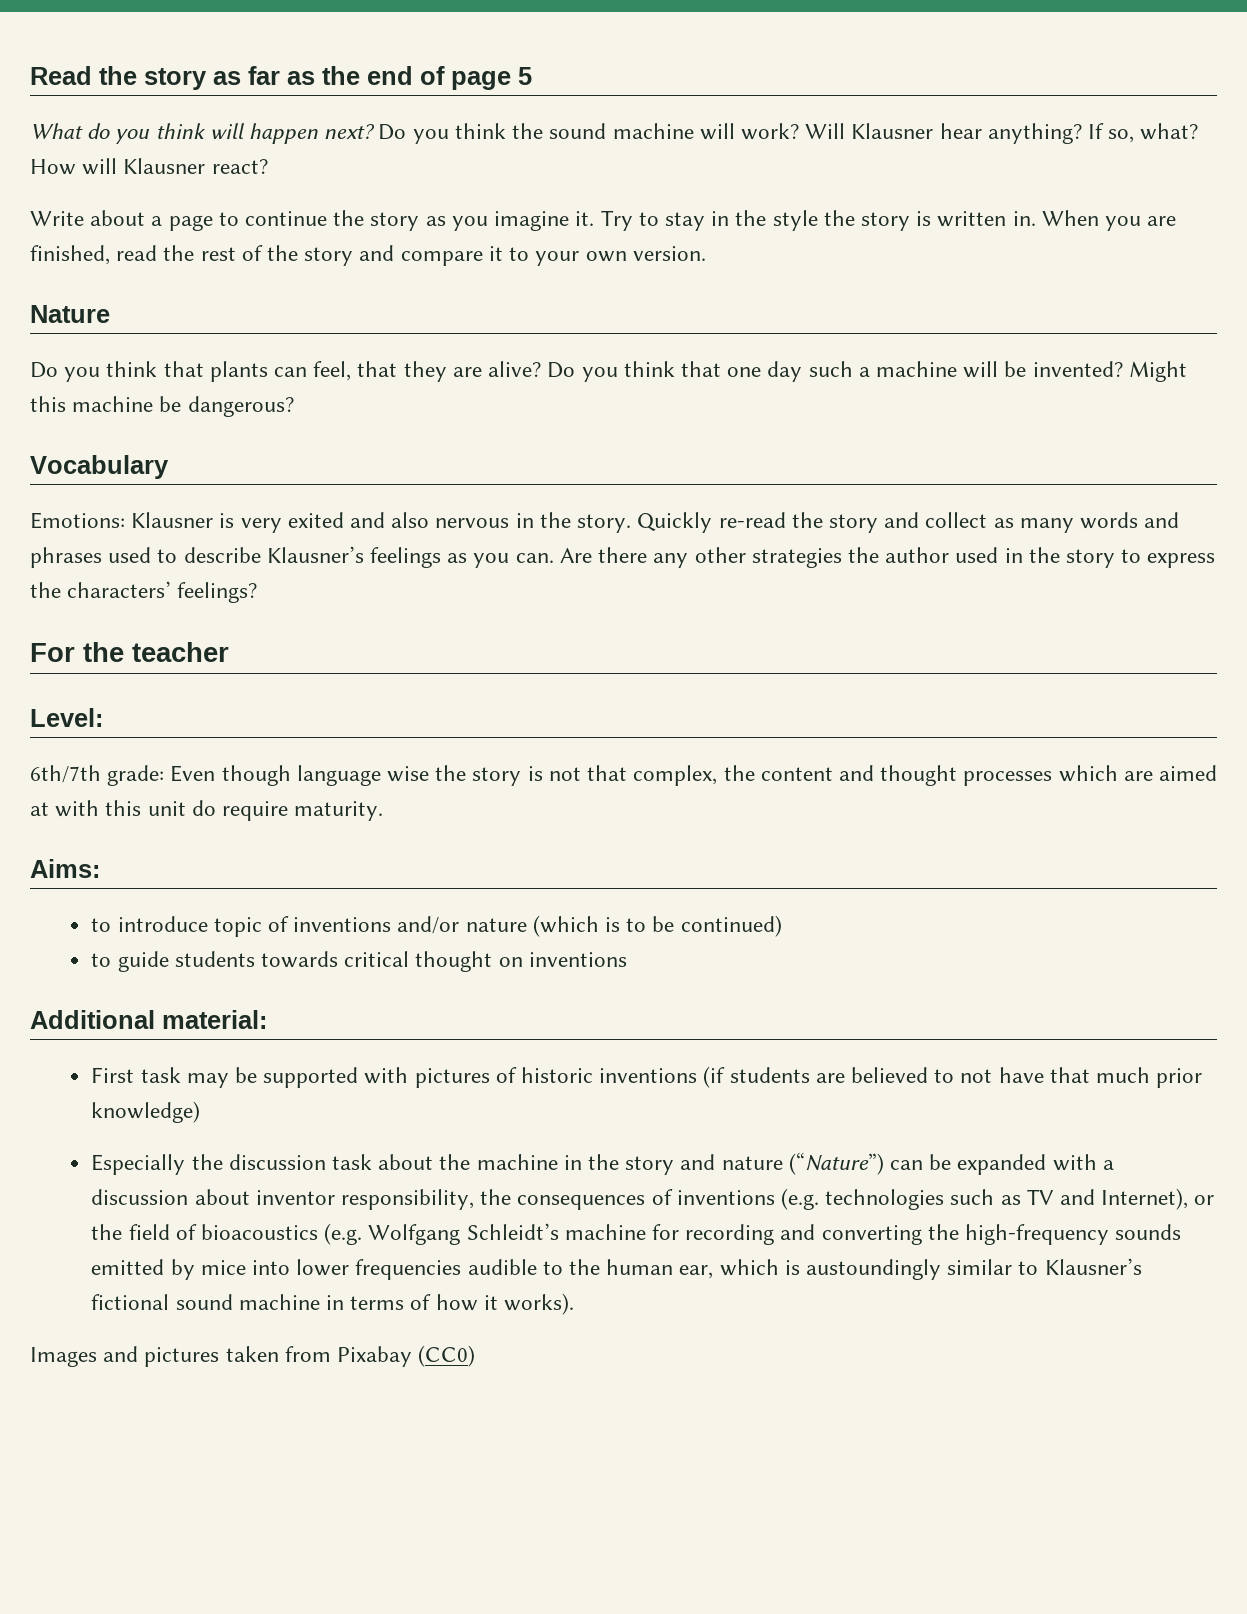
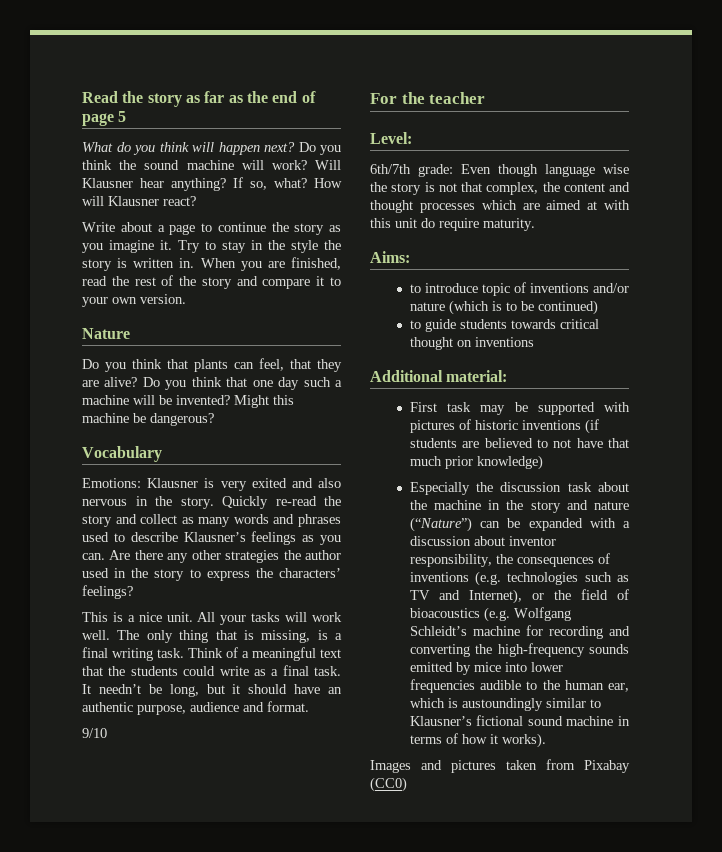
(258, 592) none -> [82,612,342,625] [82,630,342,643] [82,647,341,661] [82,665,341,676] [82,684,342,697] [82,701,309,715] [82,728,107,738] // This is a nice unit. All your tasks will work well. The only thing that is missing, is a final writing task. Think of a meaningful text that the students could write as a final task. It needn’t be long, but it should have an authentic purpose, audience and format. // 9/10

